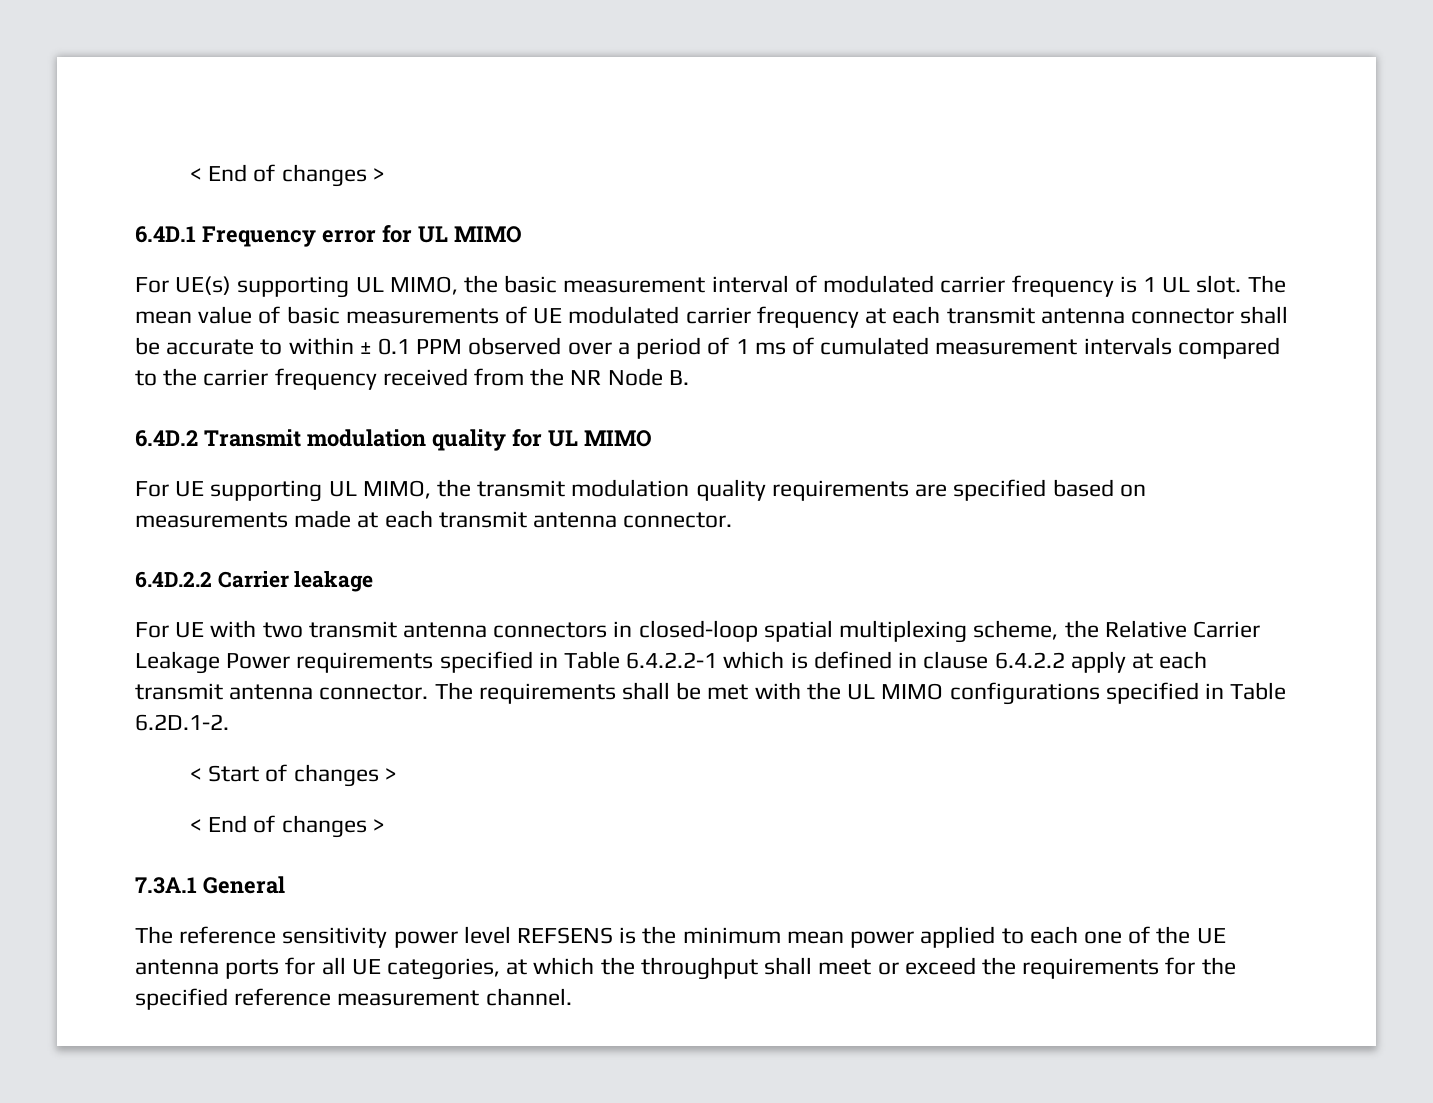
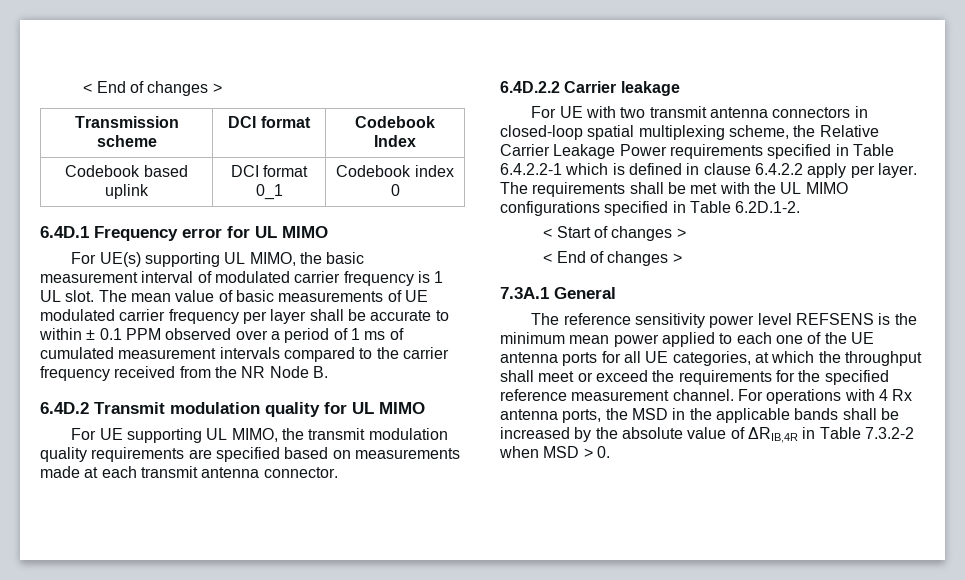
[189,164,385,187] < End of changes > -> [83,81,222,96] [74,116,179,128] [96,135,157,147] [228,116,311,128] [355,116,435,128] [374,135,416,147] [65,165,188,177] [105,184,149,199] [230,165,309,177] [255,184,283,200] [336,165,454,177] [390,184,400,196] < End of changes > // Transmission scheme | DCI format | Codebook Index // Codebook based uplink | DCI format 0_1 | Codebook index 0
[865,306,1234,324] at each transmit antenna connector -> [242,309,307,324] per layer
[1131,651,1208,669] [135,683,429,700] at each transmit antenna connector. -> [850,163,917,178] per layer.
(572, 997) none -> [737,389,913,404] [500,408,899,423] [500,427,914,443] [499,446,610,458] For operations with 4 Rx antenna ports, the MSD in the applicable bands shall be increased by the absolute value of ΔRIB,4R in Table 7.3.2-2 when MSD > 0.

